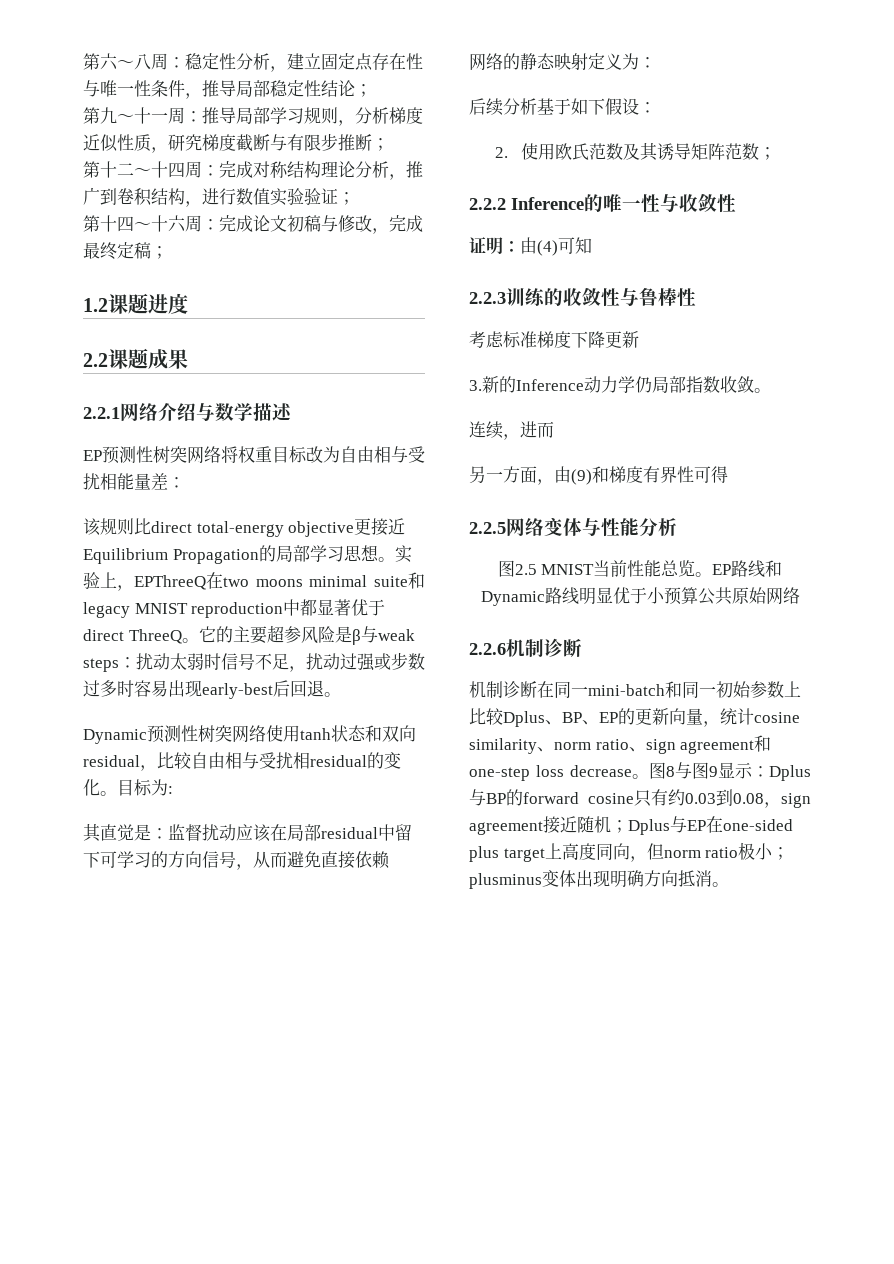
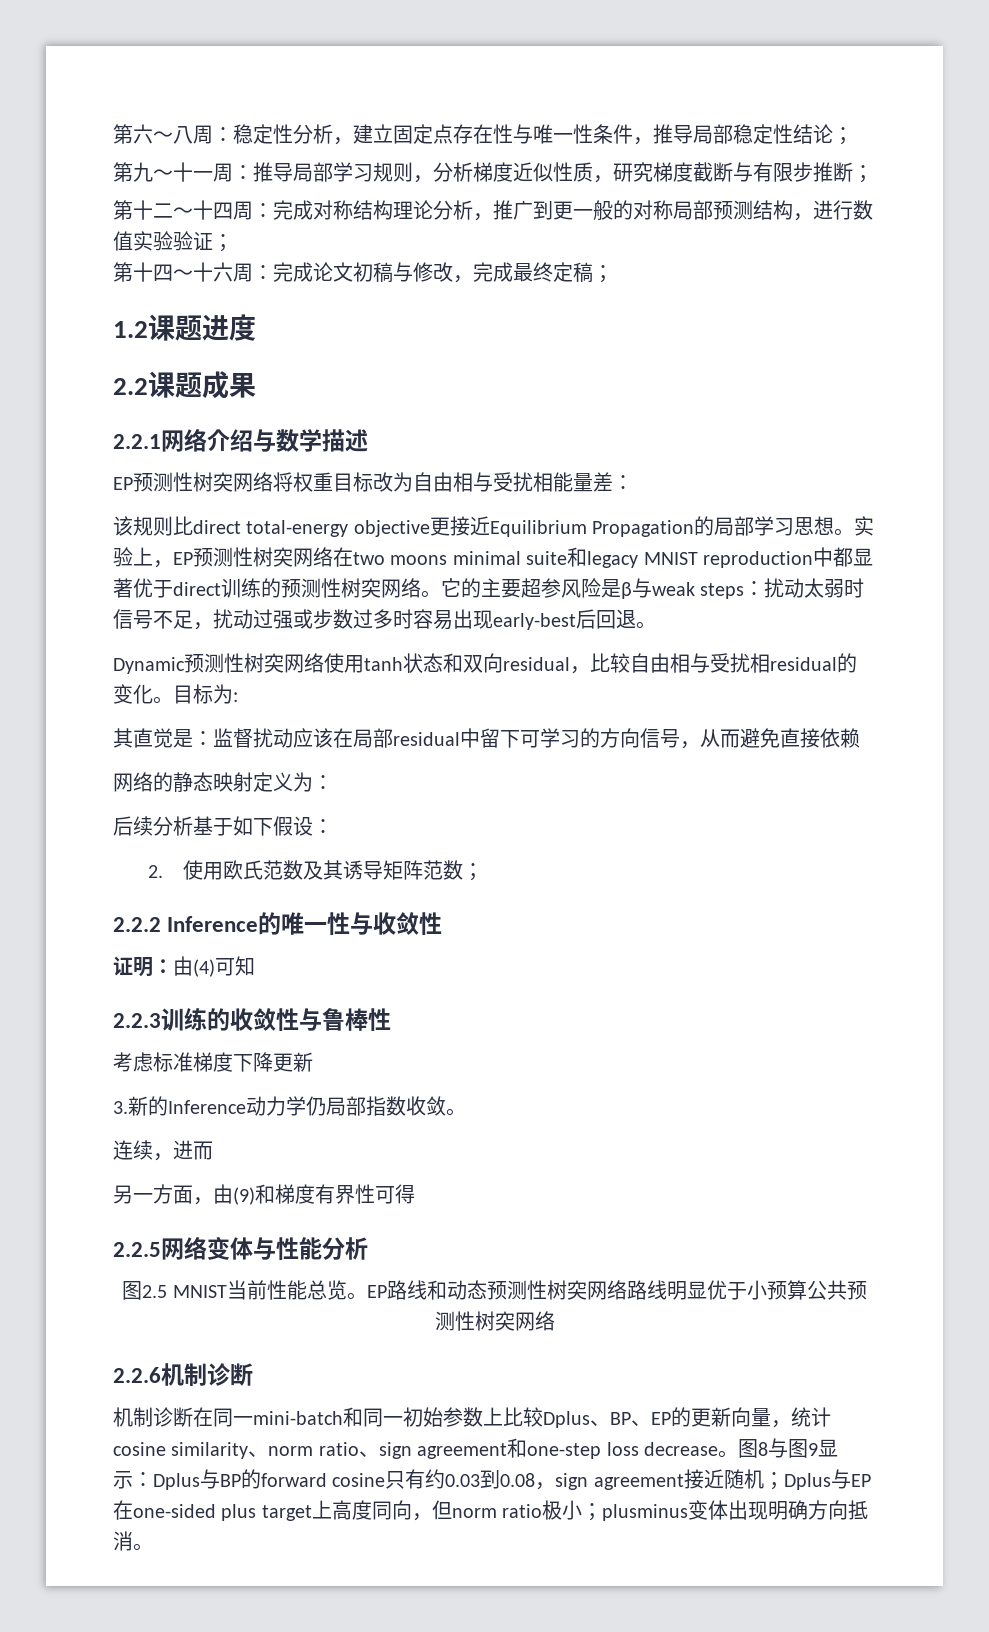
[117,188,152,206] 卷积 -> [553,200,753,220] 更一般的对称局部预测
[134,575,206,590] EPThreeQ -> [173,547,333,567] EP预测性树突网络
[128,629,182,644] ThreeQ -> [221,578,421,598] 训练的预测性树突网络
[480,591,545,606] Dynamic -> [446,1280,627,1300] 动态预测性树突网络
[731,587,767,604] 原始 -> [846,1281,867,1300] [434,1311,515,1331] 预测性树突

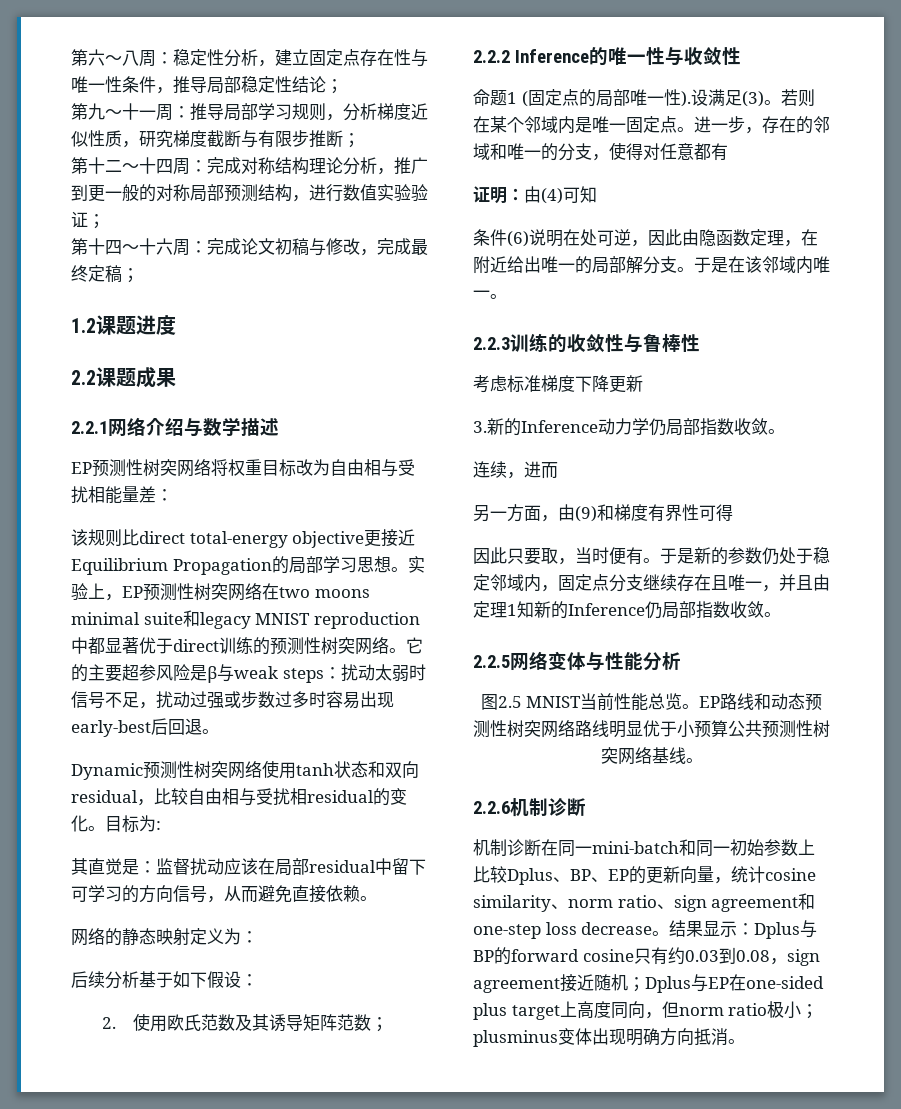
(860, 738) none -> [360,896,377,901] 。
[113,956,255,977] 证明：由(4)可知 -> [473,89,815,107] [473,116,830,134] [473,142,728,161] [473,186,597,204] [473,229,818,247] [473,256,830,274] [473,290,507,299] 命题1 (固定点的局部唯一性).设满足(3)。若则在某个邻域内是唯一固定点。进一步，存在的邻域和唯一的分支，使得对任意都有 // 证明：由(4)可知 // 条件(6)说明在处可逆，因此由隐函数定理，在附近给出唯一的局部解分支。于是在该邻域内唯一。
(415, 1194) none -> [473,547,830,565] [473,574,830,592] [473,601,781,619] // 因此只要取，当时便有。于是新的参数仍处于稳定邻域内，固定点分支继续存在且唯一，并且由定理1知新的Inference仍局部指数收敛。
(555, 1321) none -> [651,747,703,764] 基线。
[737,1438,818,1458] 图8与图9 -> [669,920,704,937] 结果

